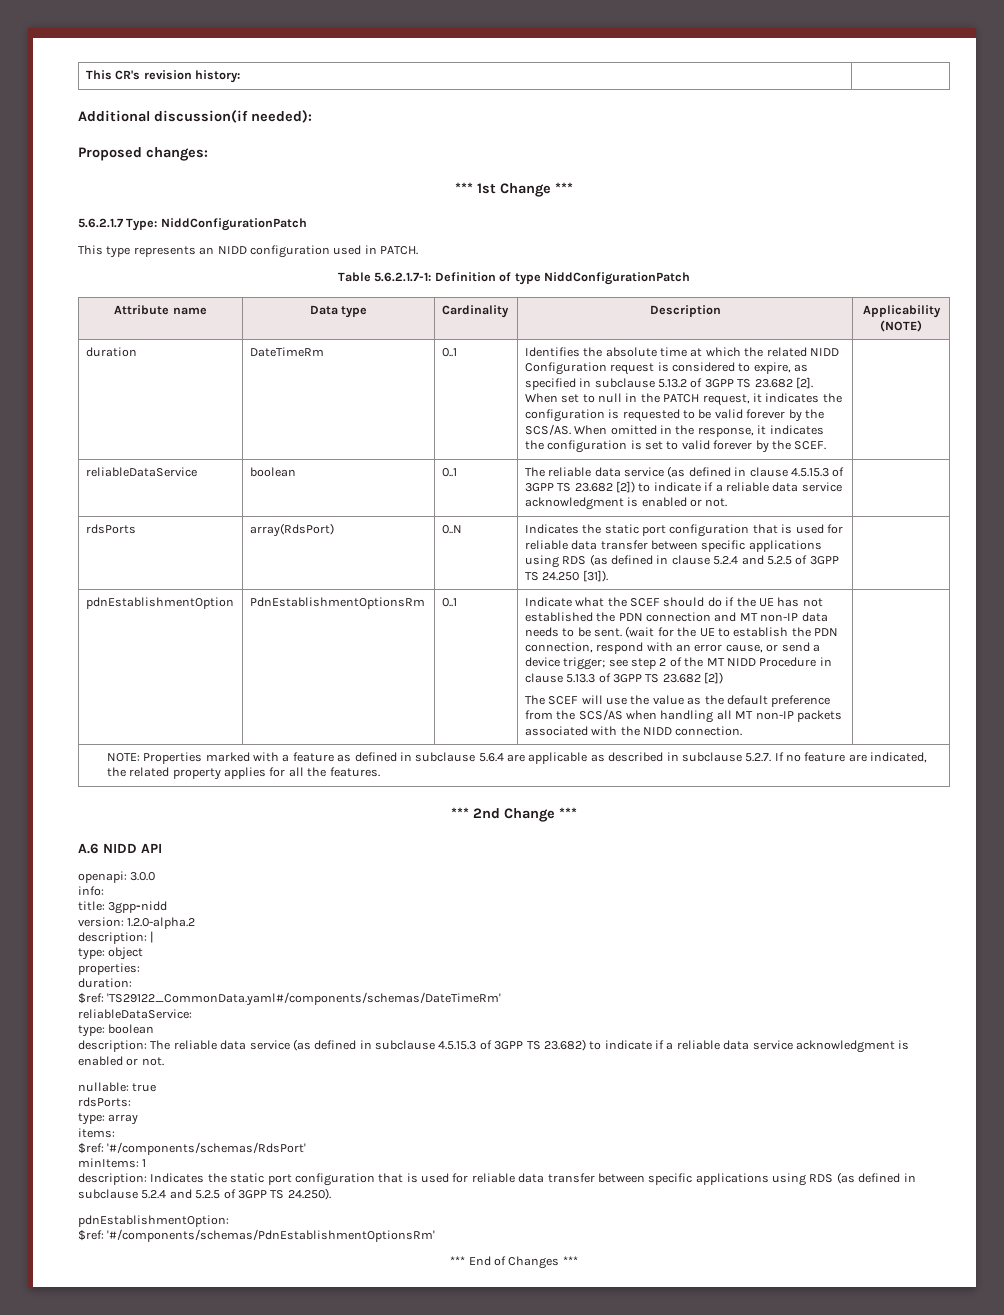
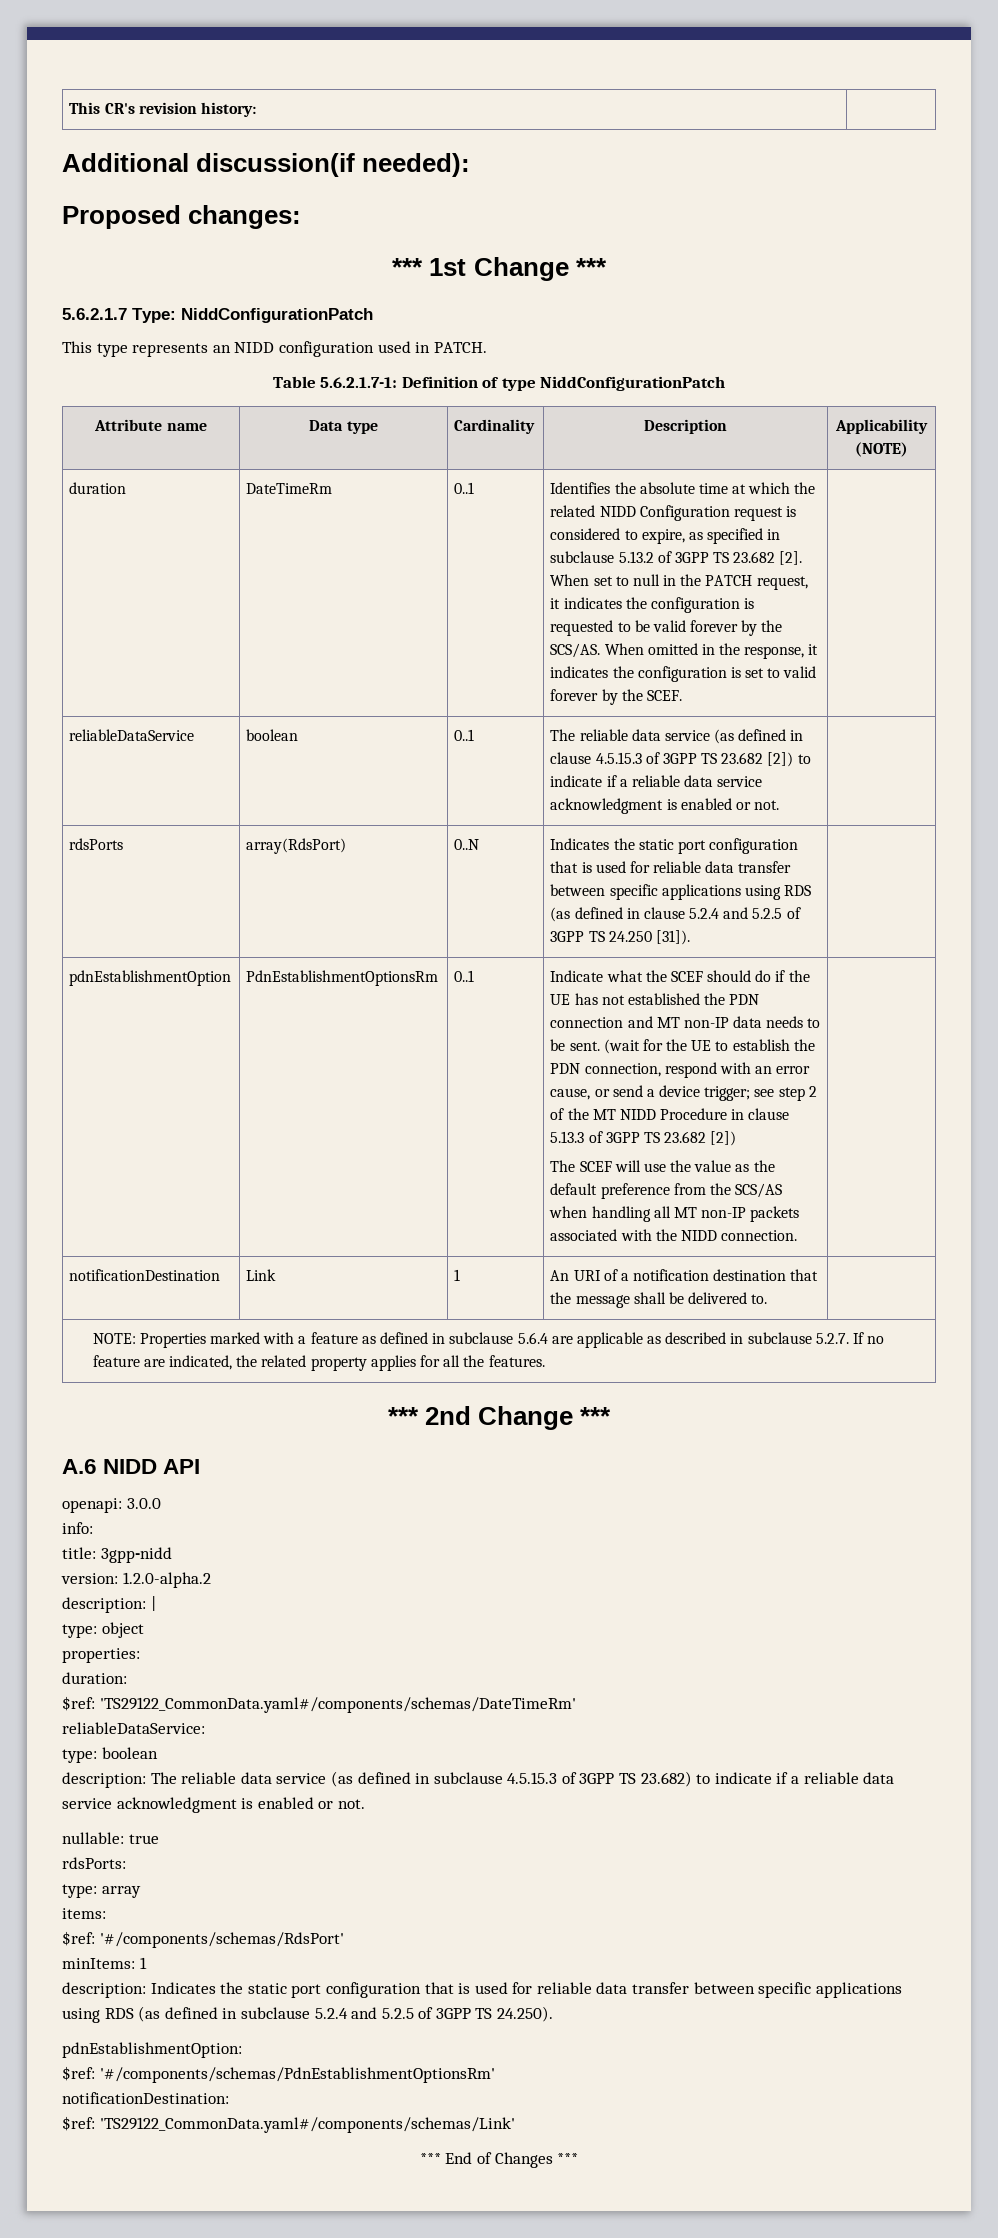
(743, 731) none -> [69,1269,221,1281] [246,1269,277,1281] [454,1269,461,1281] [550,1269,819,1281] [550,1292,768,1308] // notificationDestination | Link | 1 | An URI of a notification destination that the message shall be delivered to. |
(436, 1235) none -> [62,2092,229,2104] [62,2116,515,2133] // notificationDestination: // $ref: 'TS29122_CommonData.yaml#/components/schemas/Link'

